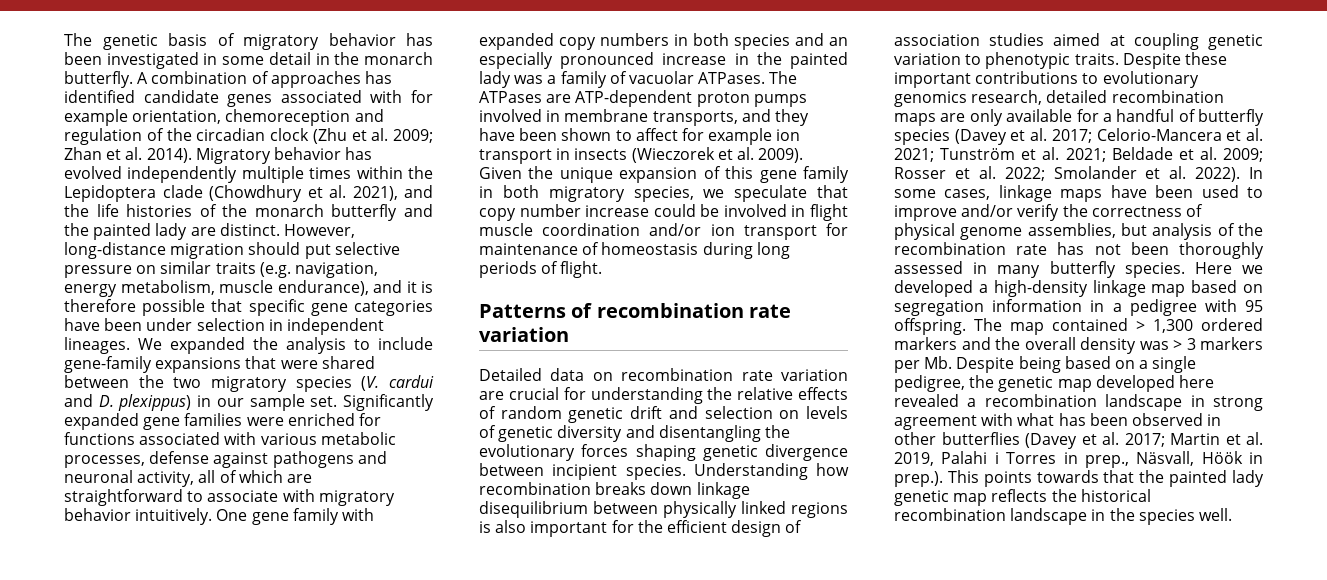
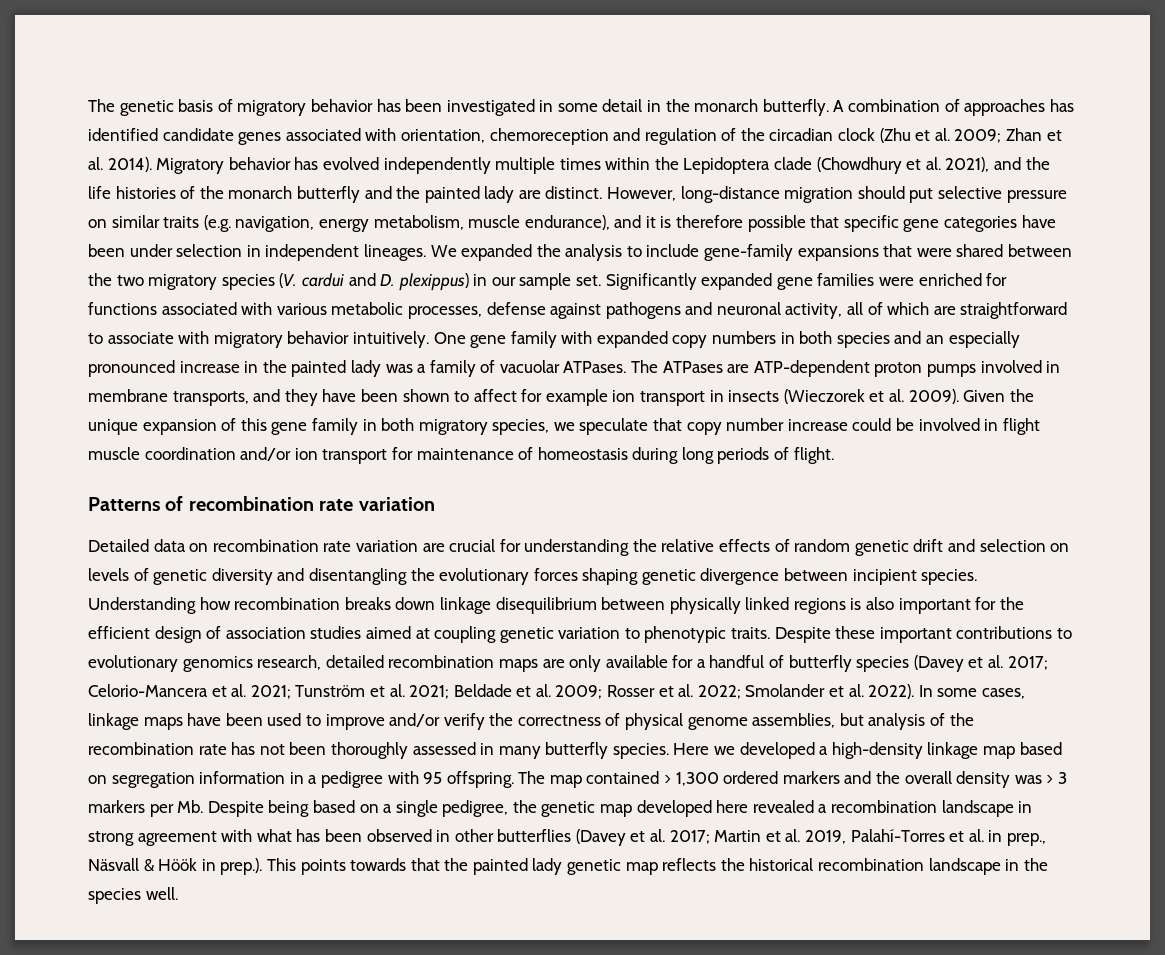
[411,90,433,103] [64,109,128,126] for example -> (397, 134) none
[941,451,1195,468] Palahi i Torres in prep., Näsvall, -> [850,829,1046,846] [88,858,155,872] Palahí-Torres et al. in prep., Näsvall &

